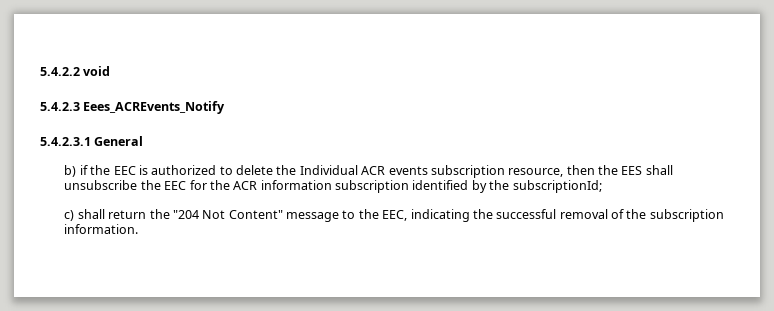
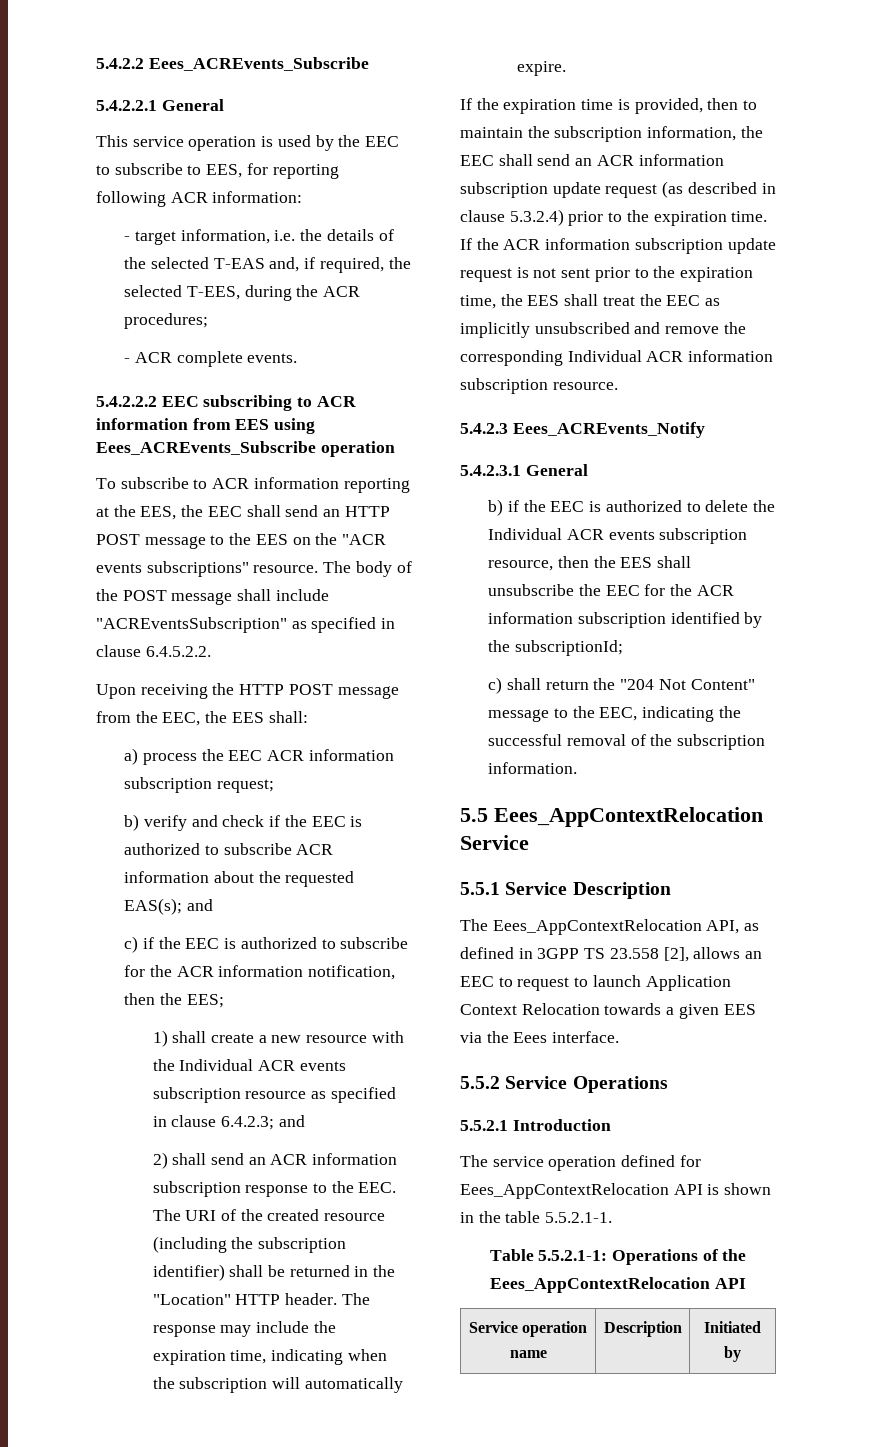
[83,66,111,76] void -> [148,57,369,71] [96,99,224,111] [96,135,400,151] [96,163,339,179] [96,191,303,207] [124,229,394,245] [124,257,411,273] [124,285,361,301] [124,313,209,329] [124,351,298,367] [96,395,356,411] [96,418,316,434] [96,441,395,457] [96,477,410,493] [96,505,390,520] [96,533,387,549] [96,561,412,577] [96,589,329,605] [96,617,396,633] [96,645,211,657] [96,683,399,699] [96,711,308,726] [124,748,394,765] [124,777,275,793] [124,814,363,831] [124,843,334,855] [124,871,355,887] [124,898,214,915] [124,936,409,953] [124,965,396,980] [124,993,224,1008] [152,1030,404,1047] [152,1059,346,1071] [152,1087,396,1103] [152,1115,305,1130] [152,1152,398,1169] [152,1181,397,1197] [152,1209,386,1221] [152,1236,347,1253] [152,1264,396,1281] [152,1293,370,1305] [152,1321,336,1337] [152,1349,387,1365] [152,1377,403,1393] [516,61,566,76] [460,98,758,114] [460,126,763,142] [460,154,724,166] [460,181,776,198] [460,209,768,226] [460,238,776,254] [460,266,754,282] [460,294,721,309] [460,322,746,338] [460,350,774,366] [460,378,618,394] Eees_ACREvents_Subscribe // 5.4.2.2.1 General // This service operation is used by the EEC to subscribe to EES, for reporting following ACR information: // - target information, i.e. the details of the selected T-EAS and, if required, the selected T-EES, during the ACR procedures; // - ACR complete events. // 5.4.2.2.2 EEC subscribing to ACR information from EES using Eees_ACREvents_Subscribe operation // To subscribe to ACR information reporting at the EES, the EEC shall send an HTTP POST message to the EES on the "ACR events subscriptions" resource. The body of the POST message shall include "ACREventsSubscription" as specified in clause 6.4.5.2.2. // Upon receiving the HTTP POST message from the EEC, the EES shall: // a) process the EEC ACR information subscription request; // b) verify and check if the EEC is authorized to subscribe ACR information about the requested EAS(s); and // c) if the EEC is authorized to subscribe for the ACR information notification, then the EES; // 1) shall create a new resource with the Individual ACR events subscription resource as specified in clause 6.4.2.3; and // 2) shall send an ACR information subscription response to the EEC. The URI of the created resource (including the subscription identifier) shall be returned in the "Location" HTTP header. The response may include the expiration time, indicating when the subscription will automatically expire. // If the expiration time is provided, then to maintain the subscription information, the EEC shall send an ACR information subscription update request (as described in clause 5.3.2.4) prior to the expiration time. If the ACR information subscription update request is not sent prior to the expiration time, the EES shall treat the EEC as implicitly unsubscribed and remove the corresponding Individual ACR information subscription resource.
(139, 229) none -> [460,807,763,827] [460,835,529,850] [460,882,671,899] [460,919,760,935] [460,947,763,962] [460,975,731,991] [460,1003,756,1019] [460,1031,620,1043] [460,1076,668,1093] [460,1119,611,1131] [460,1155,701,1171] [460,1183,772,1199] [460,1211,613,1223] [489,1249,747,1265] [490,1277,746,1293] [468,1321,588,1337] [509,1350,547,1358] [603,1321,682,1337] [704,1321,761,1333] [724,1346,741,1362] // 5.5 Eees_AppContextRelocation Service // 5.5.1 Service Description // The Eees_AppContextRelocation API, as defined in 3GPP TS 23.558 [2], allows an EEC to request to launch Application Context Relocation towards a given EES via the Eees interface. // 5.5.2 Service Operations // 5.5.2.1 Introduction // The service operation defined for Eees_AppContextRelocation API is shown in the table 5.5.2.1-1. // Table 5.5.2.1-1: Operations of the Eees_AppContextRelocation API // Service operation name | Description | Initiated by

